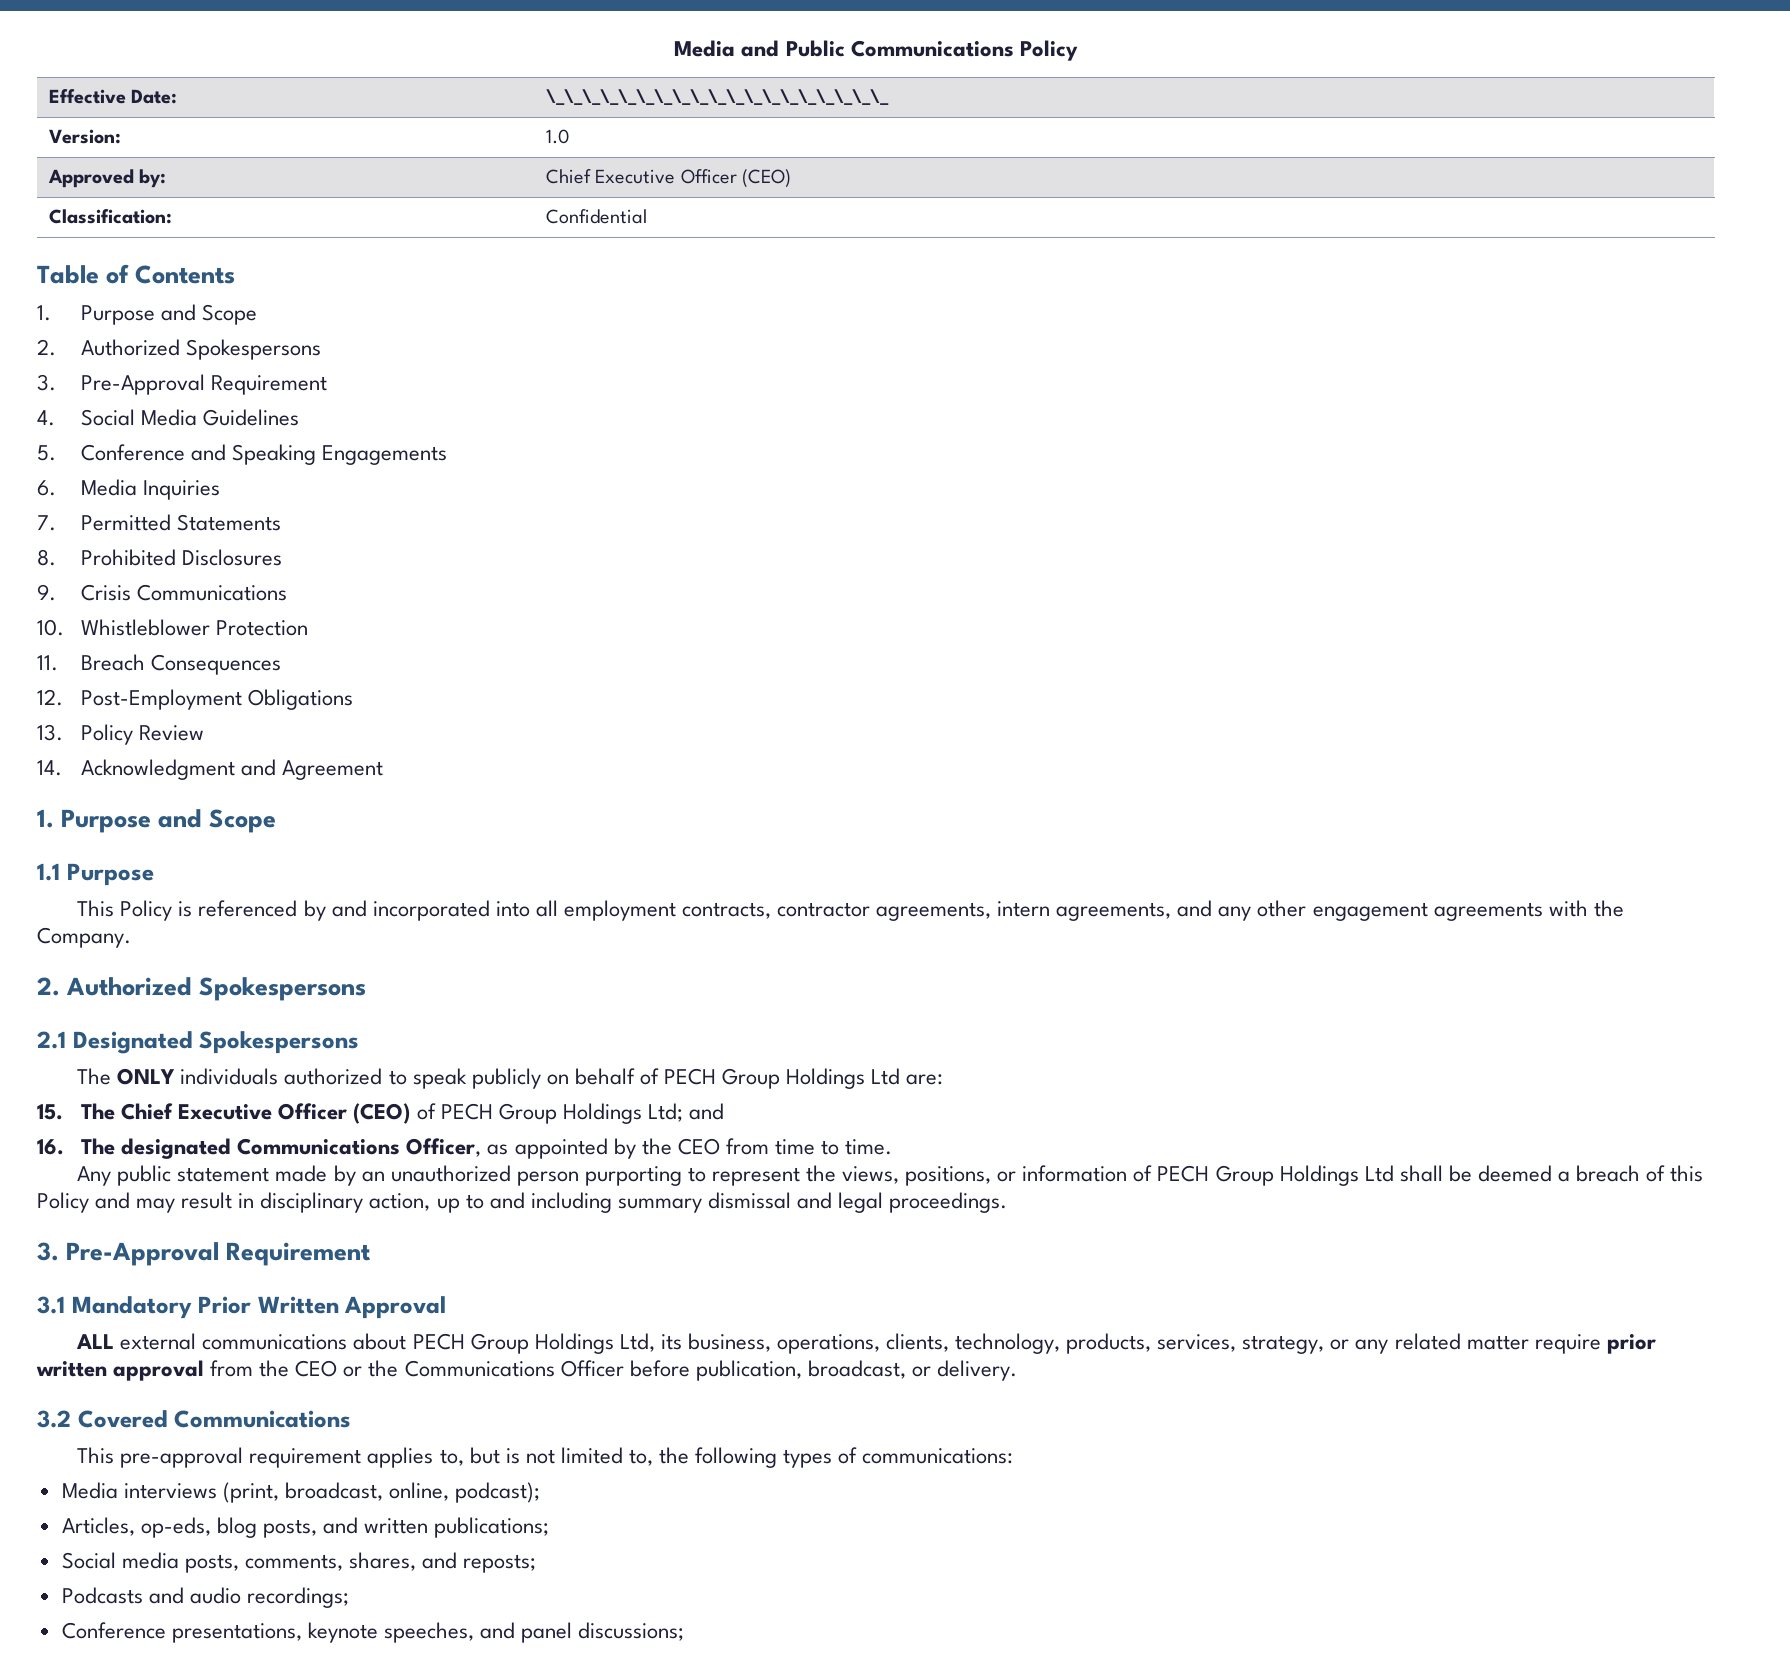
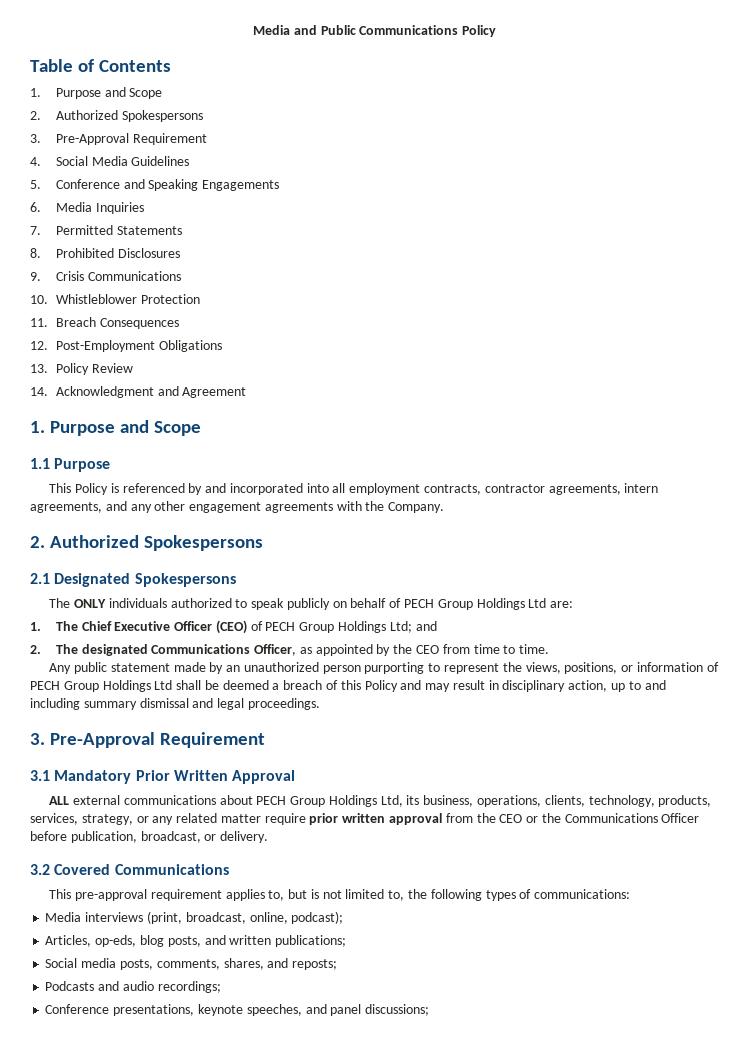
[48,89,178,104] [545,89,889,105] [48,129,121,144] [545,129,570,144] [47,169,167,188] [545,169,791,188] [48,209,172,224] [545,209,647,224] // Effective Date: | \_\_\_\_\_\_\_\_\_\_\_\_\_\_\_\_\_\_\_ // Version: | 1.0 // Approved by: | Chief Executive Officer (CEO) // Classification: | Confidential -> (497, 31) none
[37,1104,63,1120] 15. -> [30,622,41,631] 1.
[37,1139,64,1155] 16. -> [30,645,41,654] 2.

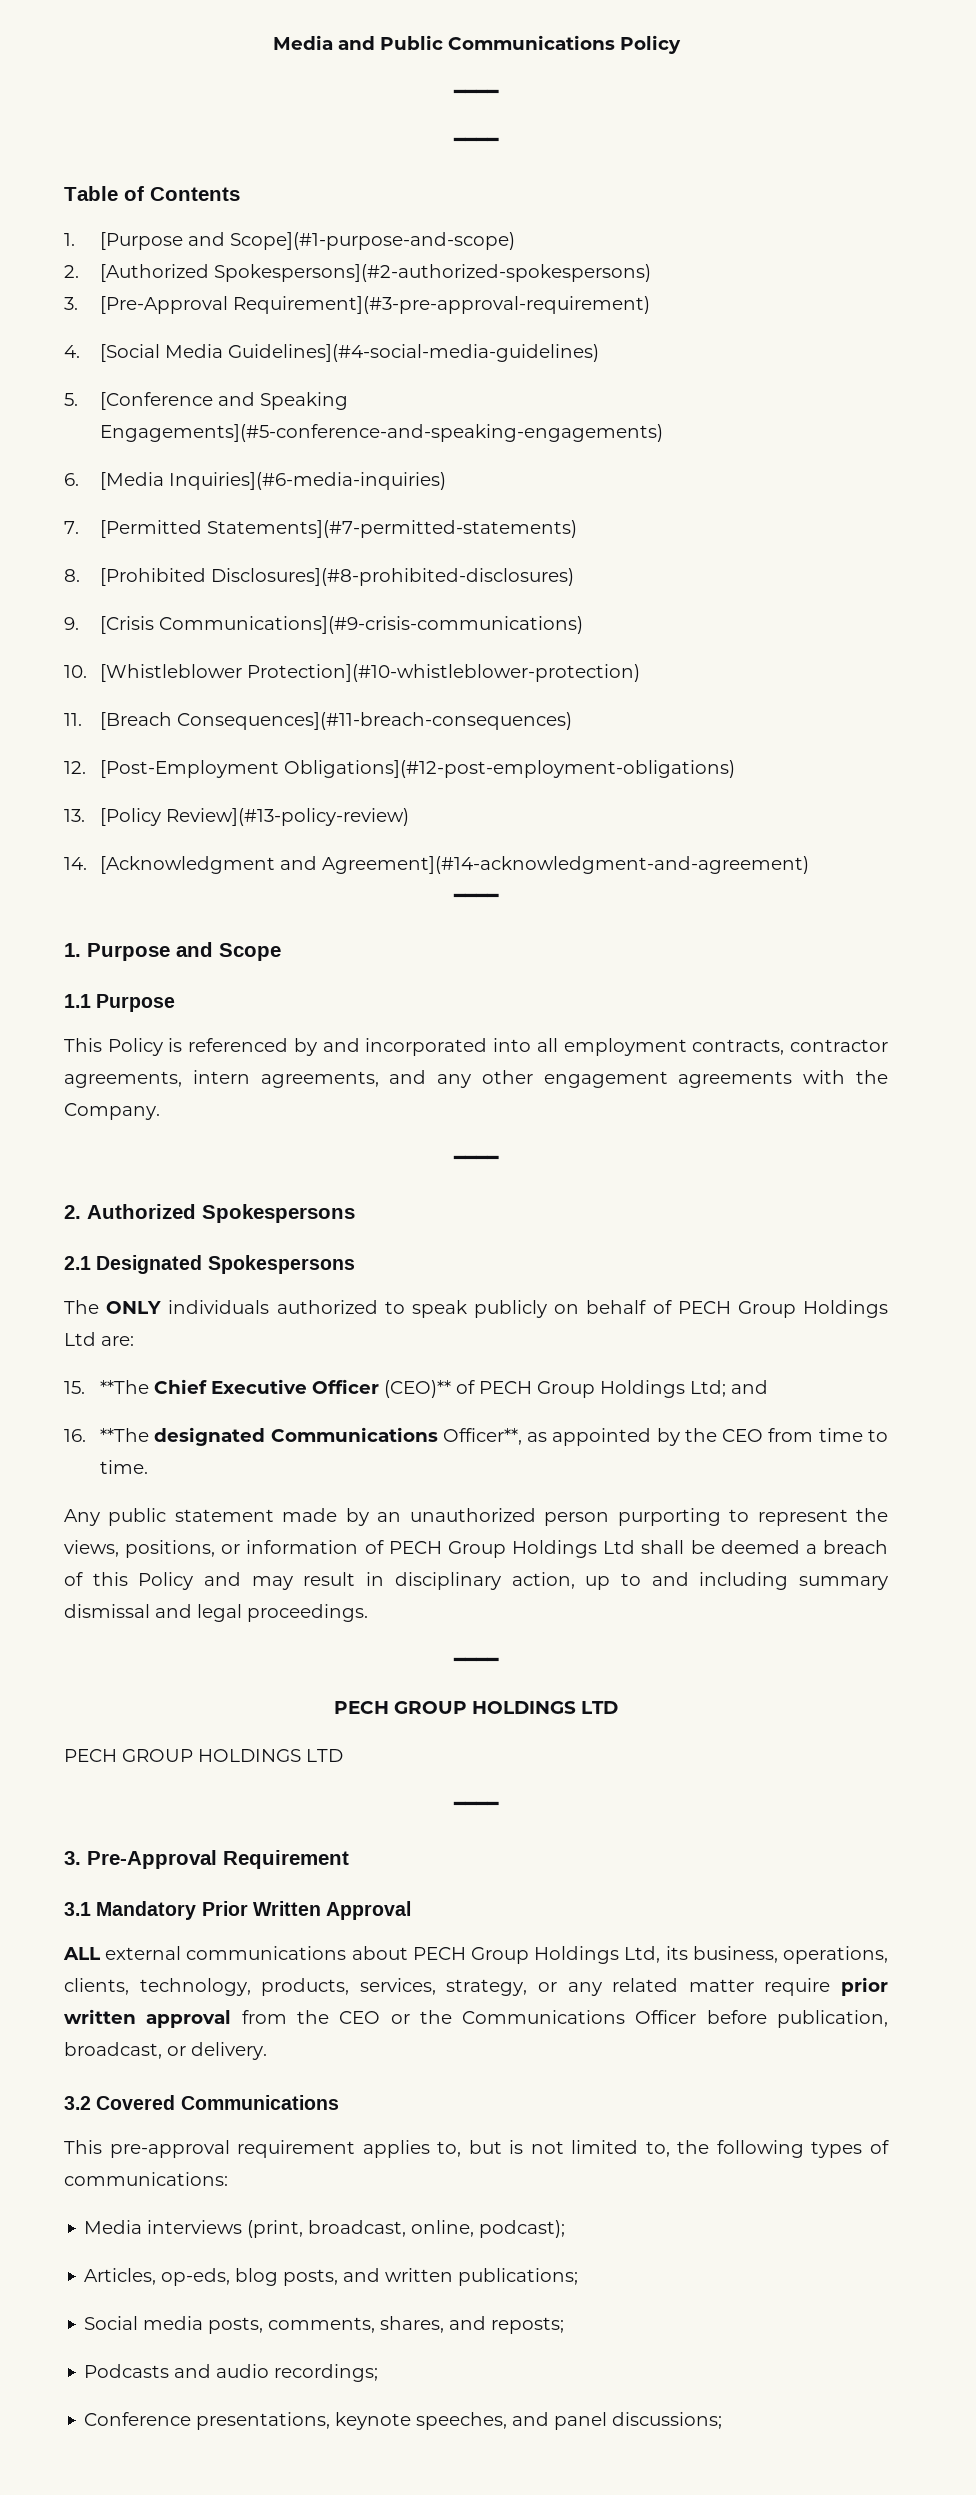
(497, 31) none -> [453,89,499,98] [453,137,499,146] // ━━━━ // ━━━━
[55,87,163,99] [30,110,203,122] [30,133,207,145] Purpose and Scope // 2. Authorized Spokespersons // 3. Pre-Approval Requirement -> [100,232,516,250] [64,264,652,282] [64,296,651,314] [Purpose and Scope](#1-purpose-and-scope) // 2. [Authorized Spokespersons](#2-authorized-spokespersons) // 3. [Pre-Approval Requirement](#3-pre-approval-requirement)
[55,156,190,166] Social Media Guidelines -> [100,344,600,362] [Social Media Guidelines](#4-social-media-guidelines)
[55,179,120,189] Conference -> [100,392,214,410] [Conference
[202,180,280,191] Engagements -> [100,424,664,442] Engagements](#5-conference-and-speaking-engagements)
[55,202,144,214] Media Inquiries -> [100,472,447,490] [Media Inquiries](#6-media-inquiries)
[55,225,182,235] Permitted Statements -> [100,520,578,538] [Permitted Statements](#7-permitted-statements)
[55,248,180,258] Prohibited Disclosures -> [100,568,575,586] [Prohibited Disclosures](#8-prohibited-disclosures)
[55,271,181,281] Crisis Communications -> [100,616,584,634] [Crisis Communications](#9-crisis-communications)
[55,294,200,304] Whistleblower Protection -> [100,664,641,682] [Whistleblower Protection](#10-whistleblower-protection)
[55,317,179,329] Breach Consequences -> [100,712,573,730] [Breach Consequences](#11-breach-consequences)
[55,340,222,352] Post-Employment Obligations -> [100,760,736,778] [Post-Employment Obligations](#12-post-employment-obligations)
[55,363,133,375] Policy Review -> [100,808,410,826] [Policy Review](#13-policy-review)
[55,386,247,398] Acknowledgment and Agreement -> [100,856,810,874] [453,893,499,902] [Acknowledgment and Agreement](#14-acknowledgment-and-agreement) // ━━━━
(445, 507) none -> [453,1155,499,1164] // ━━━━
[30,621,78,631] 1. The -> [64,1380,150,1394] 15. **The
[215,620,247,634] (CEO) -> [384,1380,452,1398] (CEO)**
[30,644,78,654] 2. The -> [64,1428,150,1442] 16. **The
[254,644,297,656] Officer, -> [442,1428,522,1445] Officer**,
(320, 704) none -> [453,1657,499,1666] [334,1701,618,1714] [64,1749,343,1762] [453,1801,499,1810] // ━━━━ // PECH GROUP HOLDINGS LTD // PECH GROUP HOLDINGS LTD // ━━━━

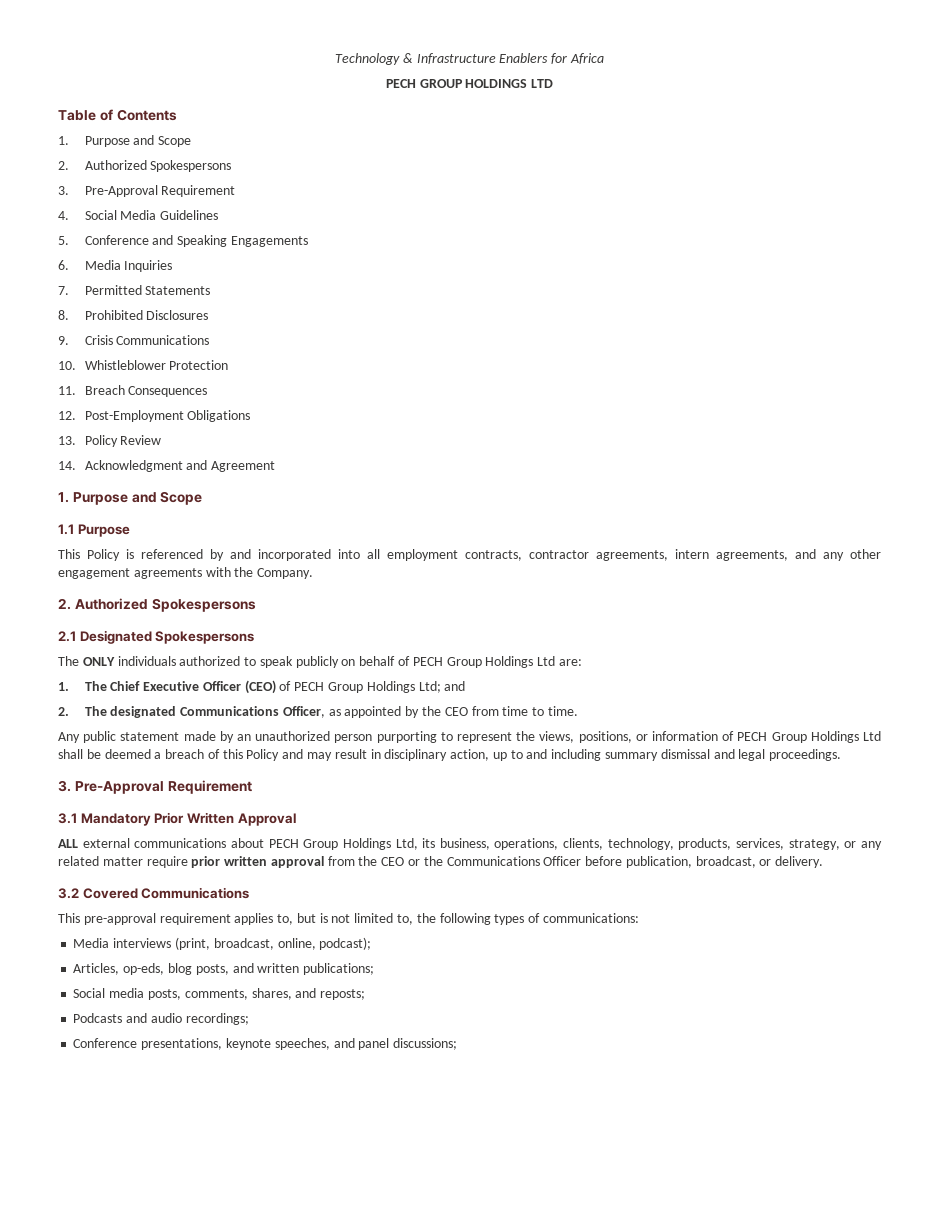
[272,35,681,54] [453,89,499,98] [453,137,499,146] Media and Public Communications Policy // ━━━━ // ━━━━ -> [335,53,604,65] [385,79,554,88] Technology & Infrastructure Enablers for Africa // PECH GROUP HOLDINGS LTD
[100,232,516,250] [64,264,652,282] [64,296,651,314] [Purpose and Scope](#1-purpose-and-scope) // 2. [Authorized Spokespersons](#2-authorized-spokespersons) // 3. [Pre-Approval Requirement](#3-pre-approval-requirement) -> [84,135,192,147] [58,160,232,172] [58,185,236,197] Purpose and Scope // 2. Authorized Spokespersons // 3. Pre-Approval Requirement
[100,344,600,362] [Social Media Guidelines](#4-social-media-guidelines) -> [84,210,219,220] Social Media Guidelines
[100,392,214,410] [Conference -> [84,235,149,245] Conference
[100,424,664,442] Engagements](#5-conference-and-speaking-engagements) -> [230,236,308,247] Engagements
[100,472,447,490] [Media Inquiries](#6-media-inquiries) -> [84,260,173,272] Media Inquiries
[100,520,578,538] [Permitted Statements](#7-permitted-statements) -> [84,285,211,295] Permitted Statements
[100,568,575,586] [Prohibited Disclosures](#8-prohibited-disclosures) -> [84,310,209,320] Prohibited Disclosures
[100,616,584,634] [Crisis Communications](#9-crisis-communications) -> [84,335,210,345] Crisis Communications
[100,664,641,682] [Whistleblower Protection](#10-whistleblower-protection) -> [84,360,229,370] Whistleblower Protection
[100,712,573,730] [Breach Consequences](#11-breach-consequences) -> [84,385,208,397] Breach Consequences
[100,760,736,778] [Post-Employment Obligations](#12-post-employment-obligations) -> [84,410,251,422] Post-Employment Obligations
[100,808,410,826] [Policy Review](#13-policy-review) -> [84,435,162,447] Policy Review
[100,856,810,874] [453,893,499,902] [Acknowledgment and Agreement](#14-acknowledgment-and-agreement) // ━━━━ -> [84,460,276,472] Acknowledgment and Agreement
[453,1155,499,1164] // ━━━━ -> (314, 573) none
[64,1380,150,1394] 15. **The -> [58,681,107,691] 1. The
[384,1380,452,1398] (CEO)** -> [244,680,276,694] (CEO)
[64,1428,150,1442] 16. **The -> [58,706,107,716] 2. The
[442,1428,522,1445] Officer**, -> [282,706,325,718] Officer,
[453,1657,499,1666] [334,1701,618,1714] [64,1749,343,1762] [453,1801,499,1810] // ━━━━ // PECH GROUP HOLDINGS LTD // PECH GROUP HOLDINGS LTD // ━━━━ -> (842, 755) none

